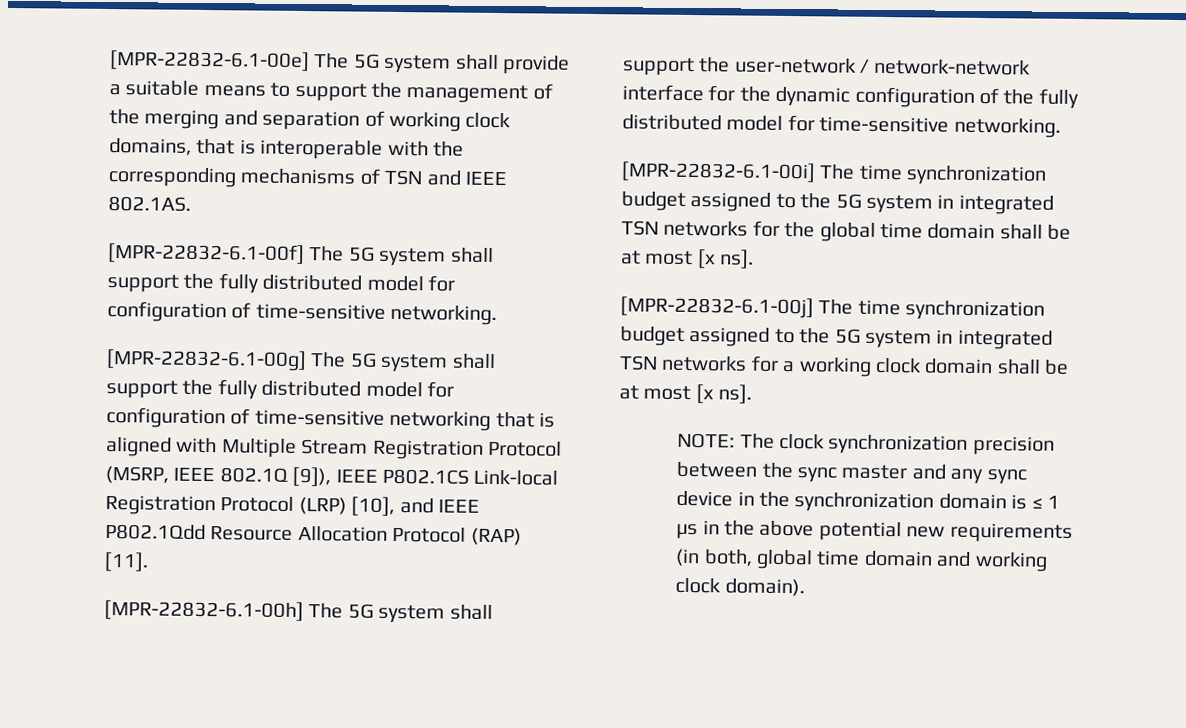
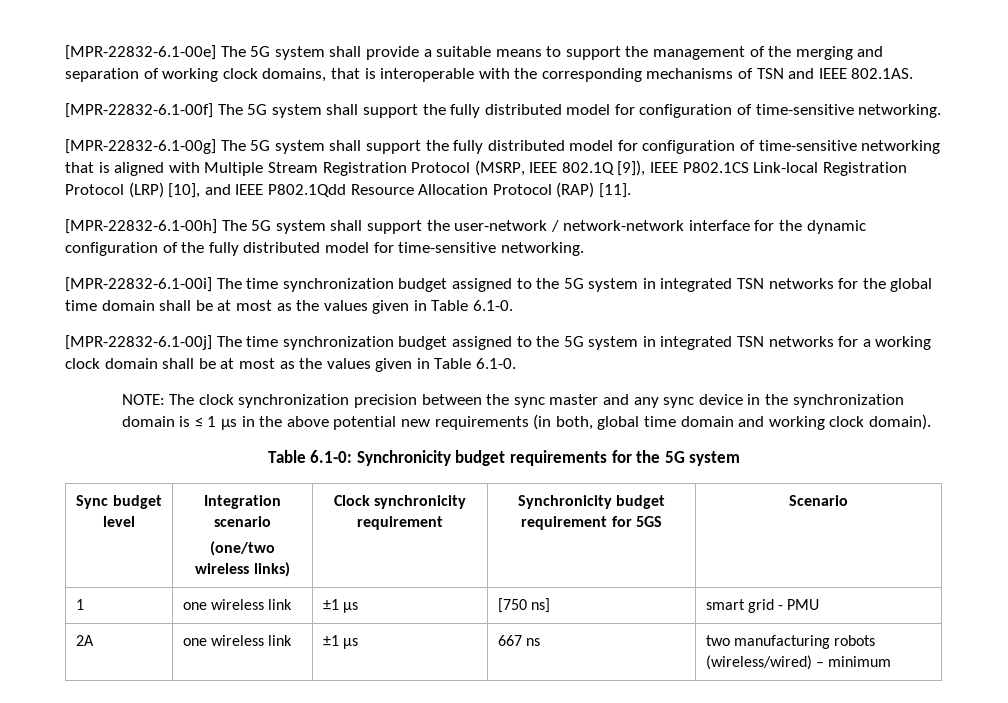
[696,249,755,269] [x ns]. -> [276,300,514,314] as the values given in Table 6.1-0.
[695,384,753,404] [x ns]. -> [279,358,517,372] as the values given in Table 6.1-0.
(805, 587) none -> [267,450,741,466] [76,495,162,509] [103,516,135,527] [204,495,281,509] [214,516,271,527] [210,541,275,556] [195,562,290,577] [333,495,467,509] [357,516,443,530] [517,495,666,509] [521,516,662,530] [789,495,848,506] [75,599,84,610] [182,599,292,610] [322,599,358,613] [497,598,550,613] [705,599,820,613] [75,635,94,646] [182,635,292,646] [322,635,358,649] [497,635,540,646] [705,635,875,649] [705,655,891,670] // Table 6.1-0: Synchronicity budget requirements for the 5G system // Sync budget level | Integration scenario // (one/two wireless links) | Clock synchronicity requirement | Synchronicity budget requirement for 5GS | Scenario // 1 | one wireless link | ±1 µs | [750 ns] | smart grid - PMU // 2A | one wireless link | ±1 µs | 667 ns | two manufacturing robots (wireless/wired) – minimum

